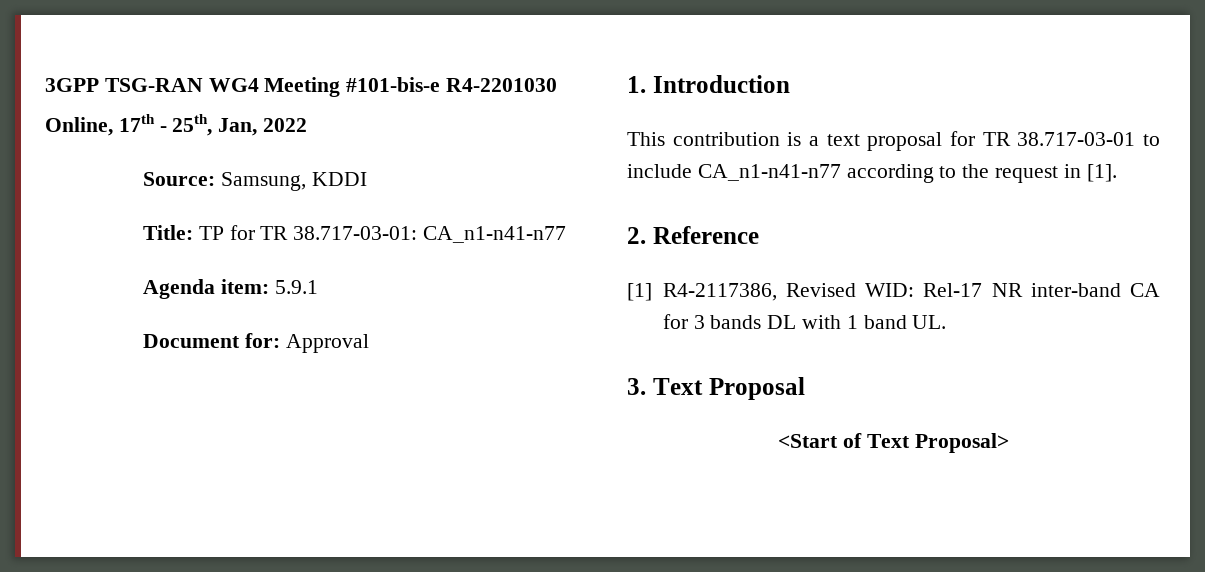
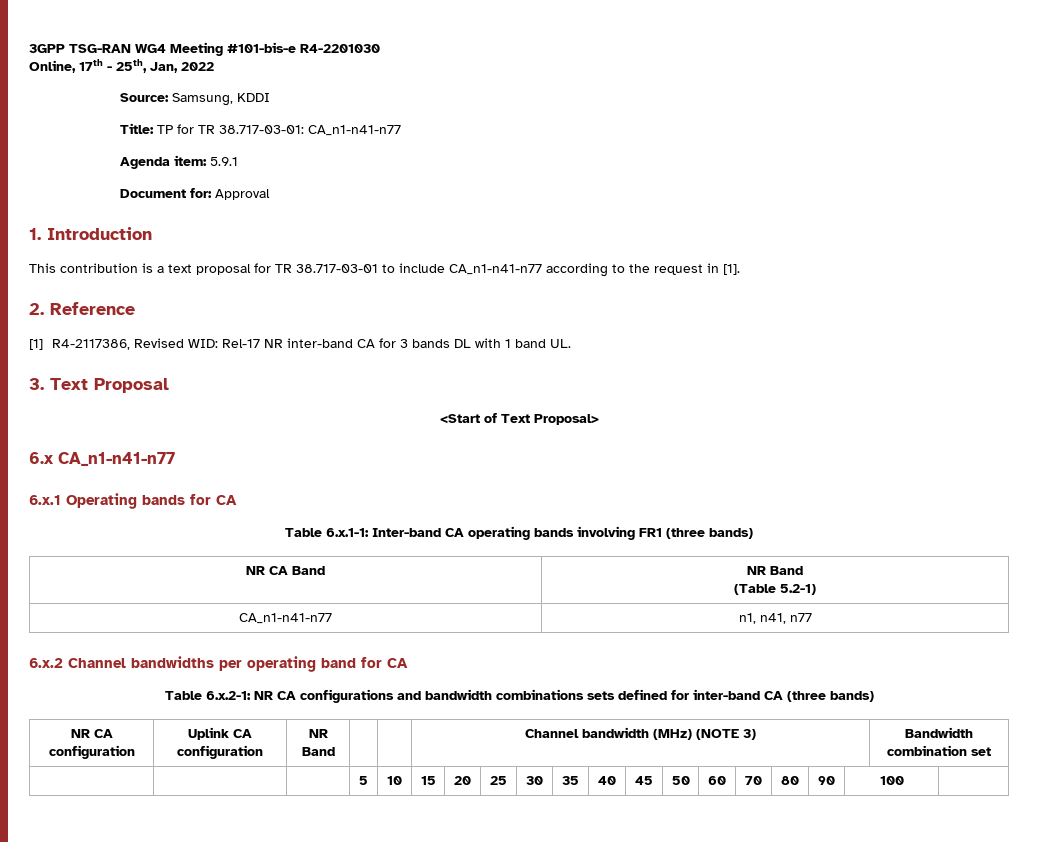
(1009, 443) none -> [29,452,175,466] [29,493,237,509] [285,526,753,540] [246,566,325,575] [747,566,803,575] [734,584,816,595] [239,613,332,624] [738,613,812,624] [29,656,408,672] [164,689,874,703] [70,729,113,738] [48,745,135,759] [188,727,252,740] [177,745,263,759] [308,729,328,738] [301,747,335,756] [525,727,756,740] [905,727,973,738] [887,745,991,756] [359,776,368,785] [387,776,402,785] [420,776,436,785] [454,776,471,785] [490,776,507,785] [526,776,543,785] [562,776,579,785] [598,776,616,785] [635,776,653,785] [671,776,690,785] [708,776,726,785] [745,776,762,785] [781,776,799,785] [818,776,835,785] [879,776,904,785] // 6.x CA_n1-n41-n77 // 6.x.1 Operating bands for CA // Table 6.x.1-1: Inter-band CA operating bands involving FR1 (three bands) // NR CA Band | NR Band // (Table 5.2-1) // CA_n1-n41-n77 | n1, n41, n77 // 6.x.2 Channel bandwidths per operating band for CA // Table 6.x.2-1: NR CA configurations and bandwidth combinations sets defined for inter-band CA (three bands) // NR CA configuration | Uplink CA configuration | NR Band | | | Channel bandwidth (MHz) (NOTE 3) | Bandwidth combination set // | | | 5 | 10 | 15 | 20 | 25 | 30 | 35 | 40 | 45 | 50 | 60 | 70 | 80 | 90 | 100 |

